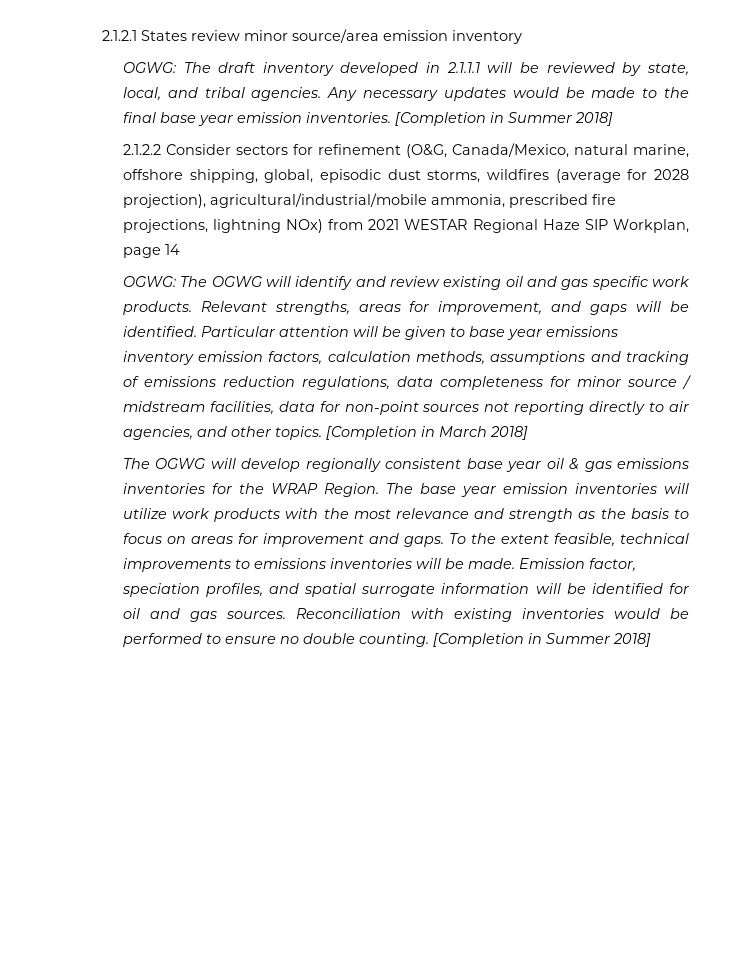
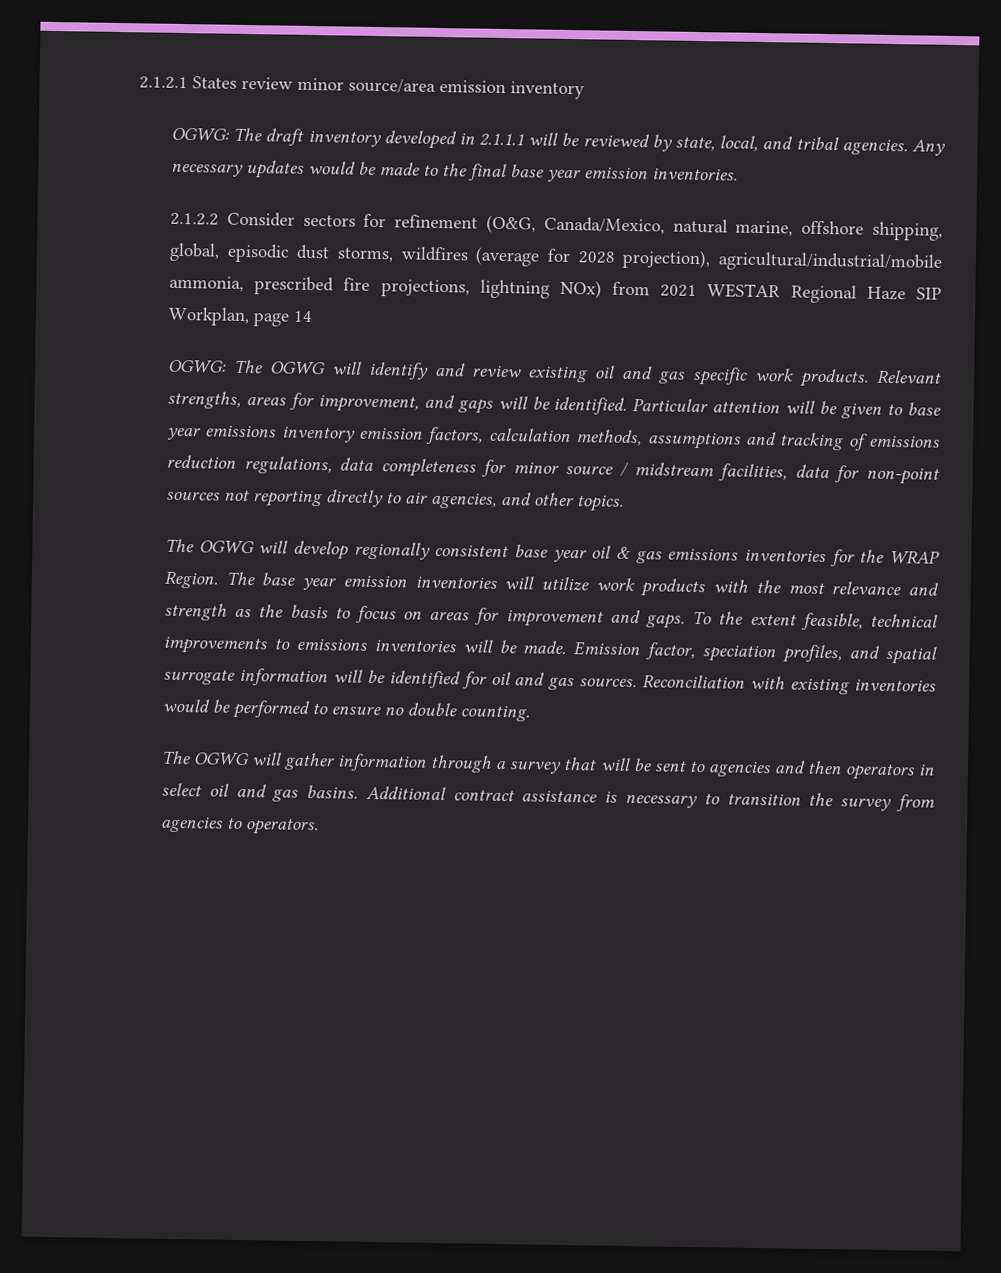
[394,112,613,126] [Completion in Summer 2018] -> (738, 174) none
[325,426,528,440] [Completion in March 2018] -> (624, 503) none
[432,633,651,647] [Completion in Summer 2018] -> [160,750,935,781] [160,782,935,812] [159,816,319,836] // The OGWG will gather information through a survey that will be sent to agencies and then operators in select oil and gas basins. Additional contract assistance is necessary to transition the survey from agencies to operators.

